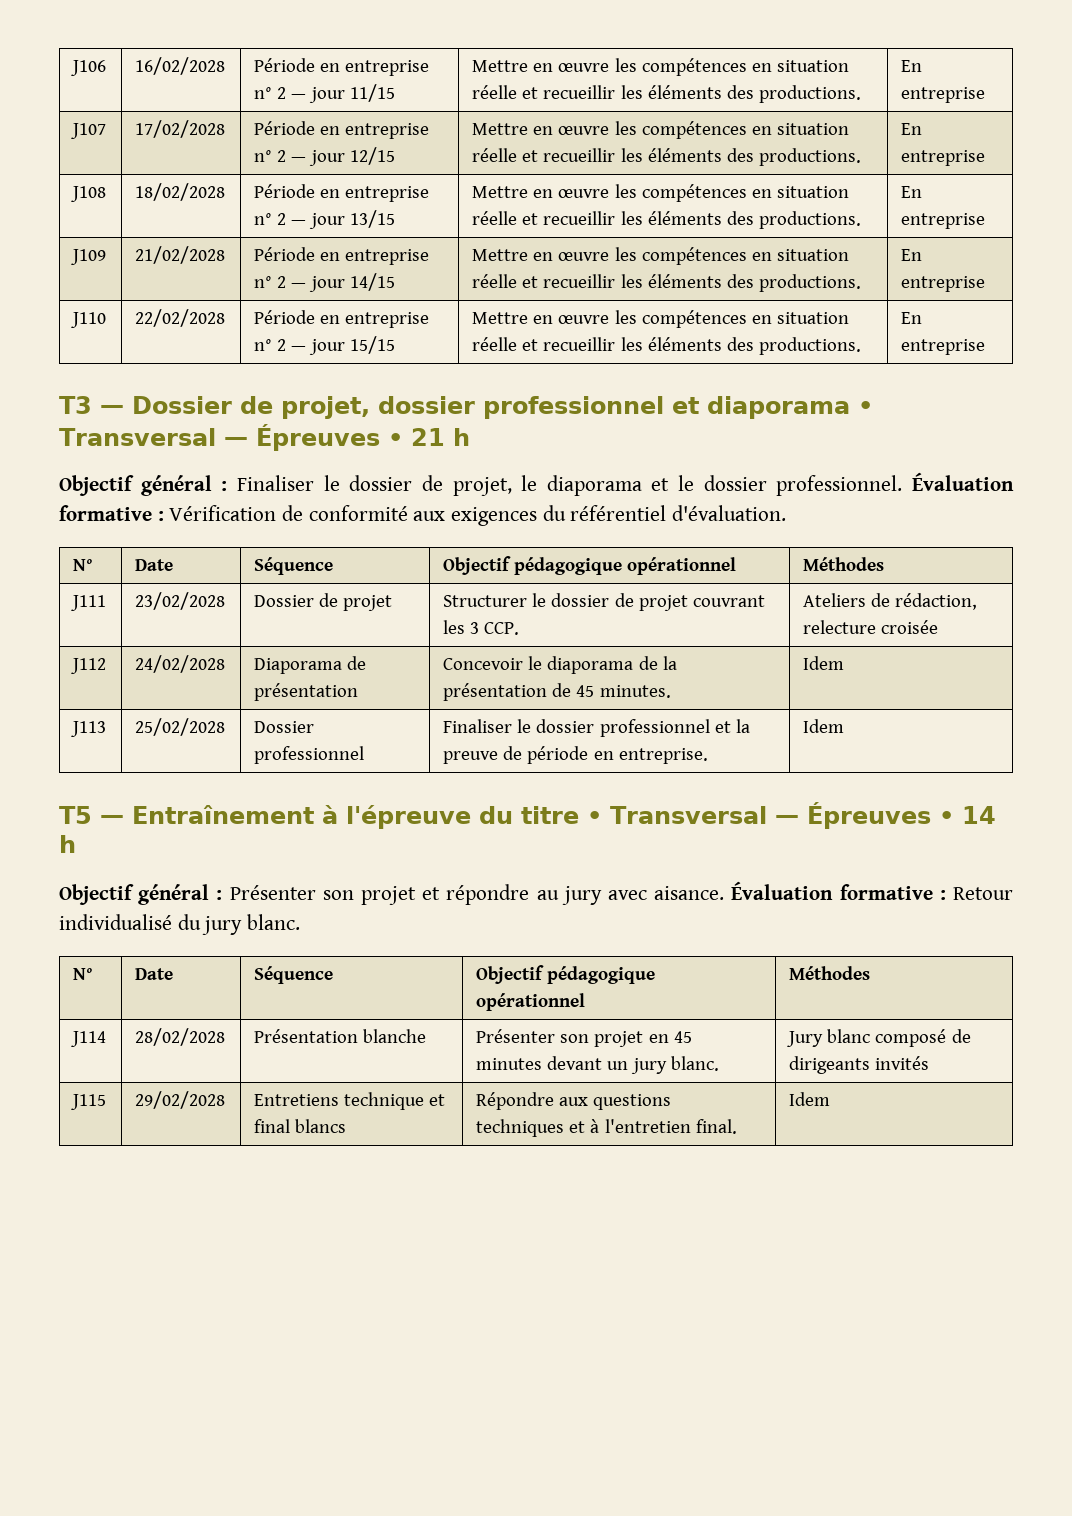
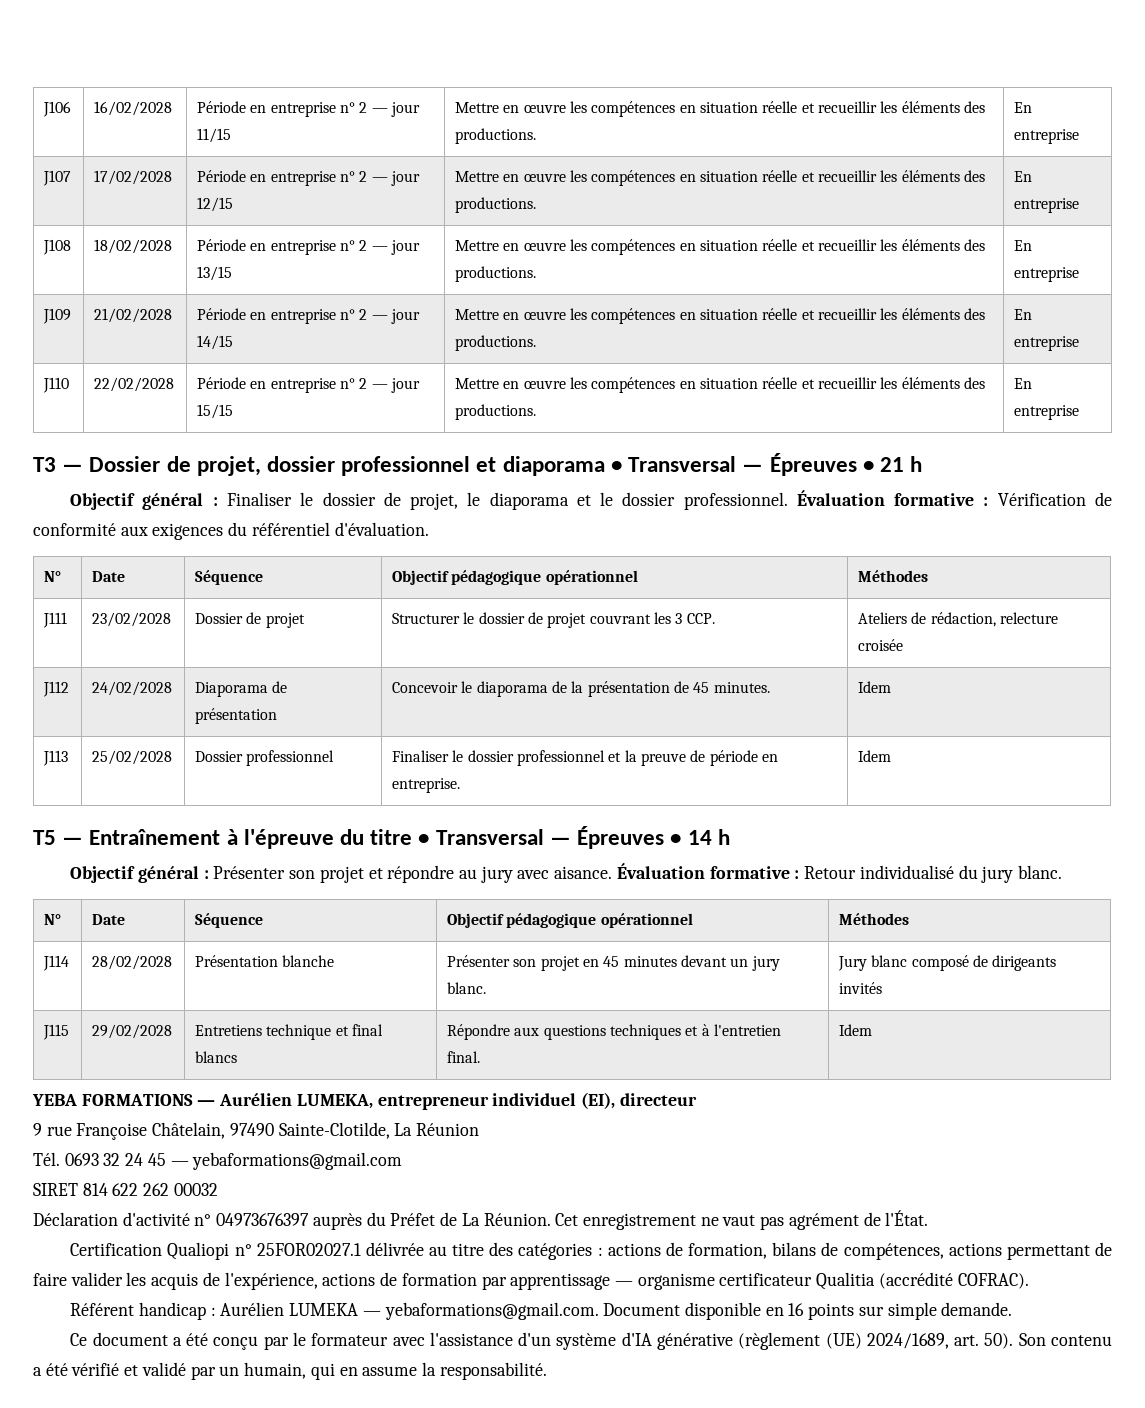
(831, 1099) none -> [32,1092,697,1110] [33,1122,480,1140] [33,1152,403,1170] [33,1183,218,1196] [33,1210,929,1230] [70,1242,1112,1260] [33,1272,1029,1290] [70,1302,1013,1320] [70,1332,1112,1350] [33,1362,547,1380] // YEBA FORMATIONS — Aurélien LUMEKA, entrepreneur individuel (EI), directeur // 9 rue Françoise Châtelain, 97490 Sainte-Clotilde, La Réunion // Tél. 0693 32 24 45 — yebaformations@gmail.com // SIRET 814 622 262 00032 // Déclaration d'activité n° 04973676397 auprès du Préfet de La Réunion. Cet enregistrement ne vaut pas agrément de l'État. // Certification Qualiopi n° 25FOR02027.1 délivrée au titre des catégories : actions de formation, bilans de compétences, actions permettant de faire valider les acquis de l'expérience, actions de formation par apprentissage — organisme certificateur Qualitia (accrédité COFRAC). // Référent handicap : Aurélien LUMEKA — yebaformations@gmail.com. Document disponible en 16 points sur simple demande. // Ce document a été conçu par le formateur avec l'assistance d'un système d'IA générative (règlement (UE) 2024/1689, art. 50). Son contenu a été vérifié et validé par un humain, qui en assume la responsabilité.

